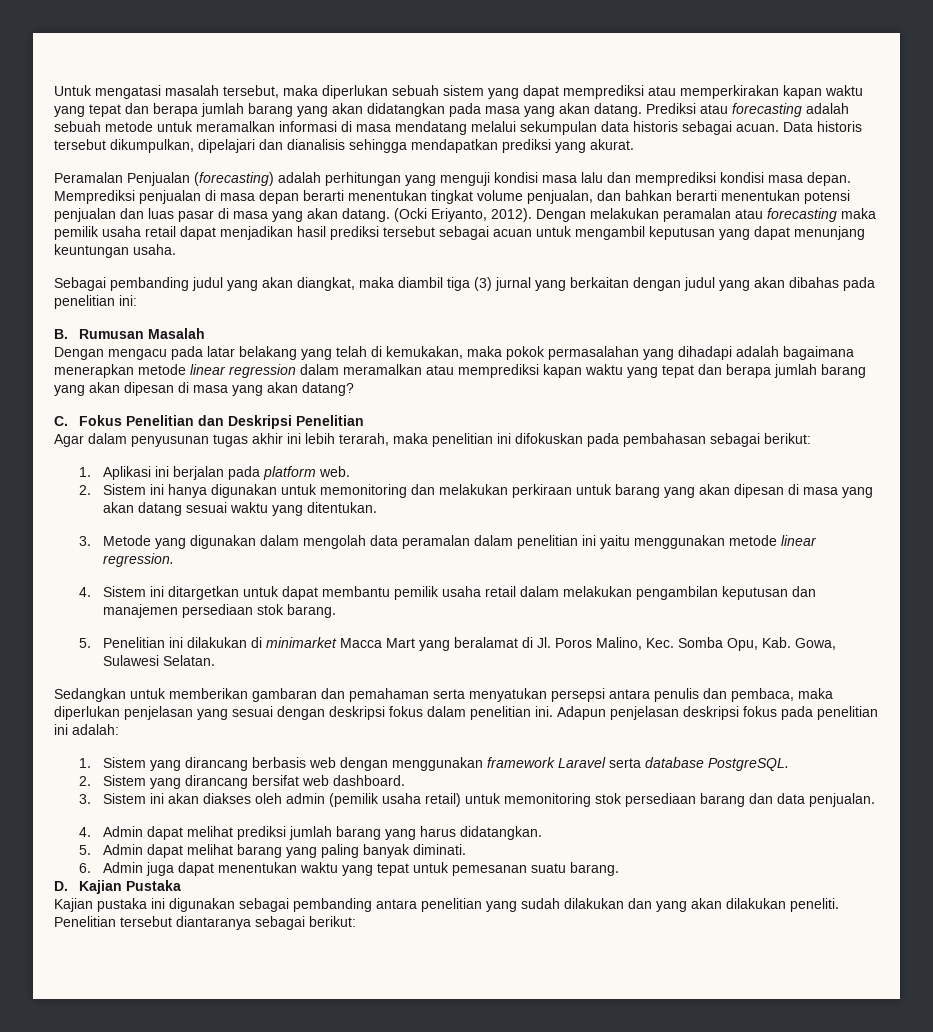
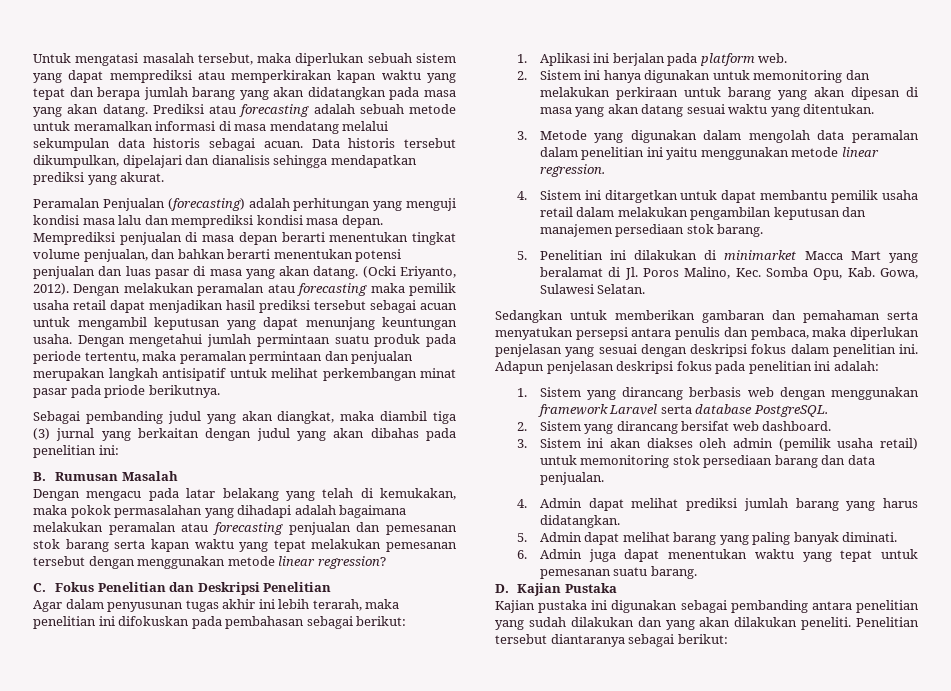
(176, 249) none -> [77,334,457,347] [33,351,414,364] [33,368,456,381] [33,385,220,398] Dengan mengetahui jumlah permintaan suatu produk pada periode tertentu, maka peramalan permintaan dan penjualan merupakan langkah antisipatif untuk melihat perkembangan minat pasar pada priode berikutnya.
[54,364,866,378] [54,382,354,396] menerapkan metode linear regression dalam meramalkan atau memprediksi kapan waktu yang tepat dan berapa jumlah barang yang akan dipesan di masa yang akan datang? -> [33,522,457,535] [33,539,457,552] [33,556,386,569] melakukan peramalan atau forecasting penjualan dan pemesanan stok barang serta kapan waktu yang tepat melakukan pemesanan tersebut dengan menggunakan metode linear regression?

